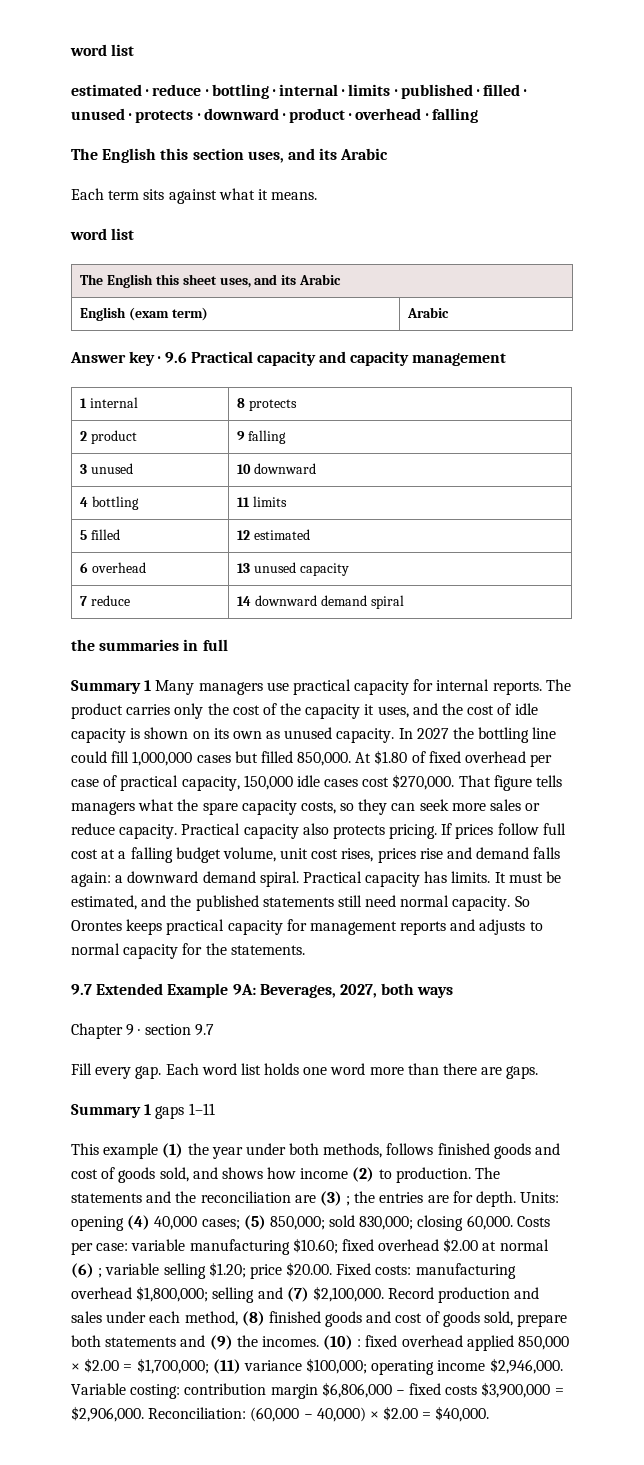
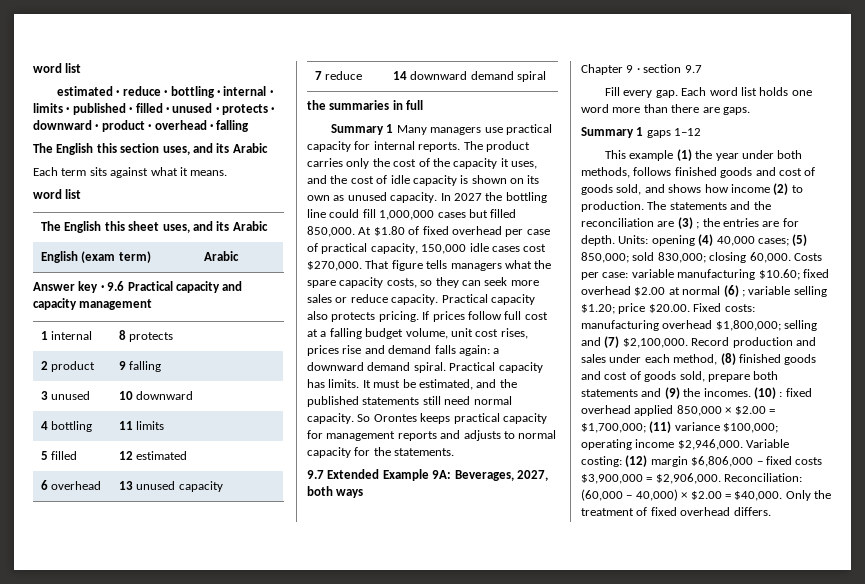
[188,1103,215,1115] 1–11 -> [674,128,702,136] 1–12
[184,1383,267,1395] contribution -> [625,455,648,467] (12)
(490, 1414) none -> [785,490,831,501] [581,507,771,516] Only the treatment of fixed overhead differs.

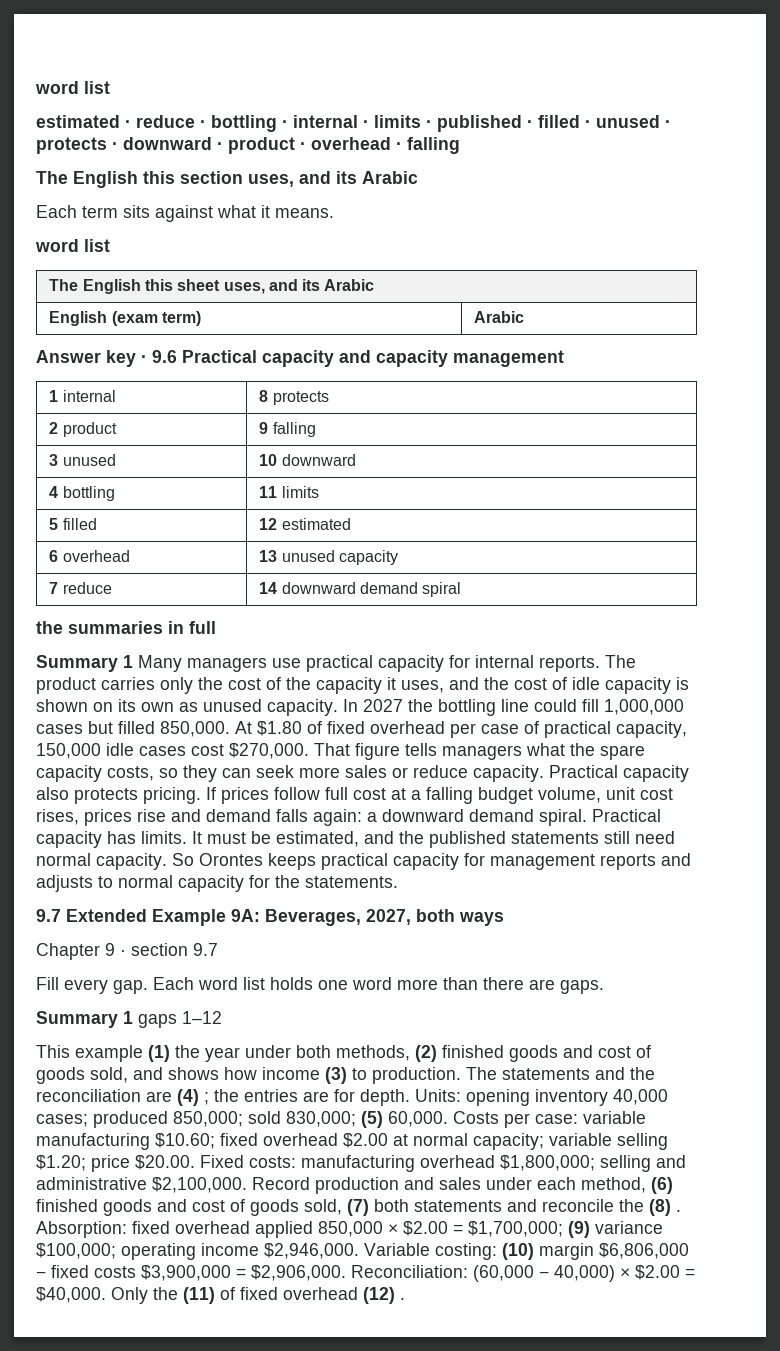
[633,167,672,176] follows -> [415,1045,437,1062] (2)
[773,183,789,195] (2) -> [325,1067,347,1084] (3)
[677,217,693,229] (3) -> [177,1089,199,1106] (4)
[698,234,714,246] (4) -> [535,1089,608,1106] inventory
[792,234,808,246] (5) -> [93,1111,168,1128] produced
[709,252,747,263] closing -> [361,1111,383,1128] (5)
[723,285,745,297] (6) ; -> [473,1133,544,1150] capacity;
[604,336,620,348] (7) -> [36,1177,147,1190] administrative
[720,353,817,365] [581,371,750,382] (8) finished goods and cost of goods sold, prepare -> [651,1177,673,1194] [36,1199,369,1216] (6) finished goods and cost of goods sold, (7)
[664,387,783,399] (9) the incomes. (10) : -> [542,1199,681,1216] [36,1221,127,1238] reconcile the (8) . Absorption:
[649,421,672,433] (11) -> [568,1221,590,1238] (9)
[625,455,648,467] (12) -> [502,1243,534,1260] (10)
[581,507,771,516] treatment of fixed overhead differs. -> [183,1287,405,1304] (11) of fixed overhead (12) .

